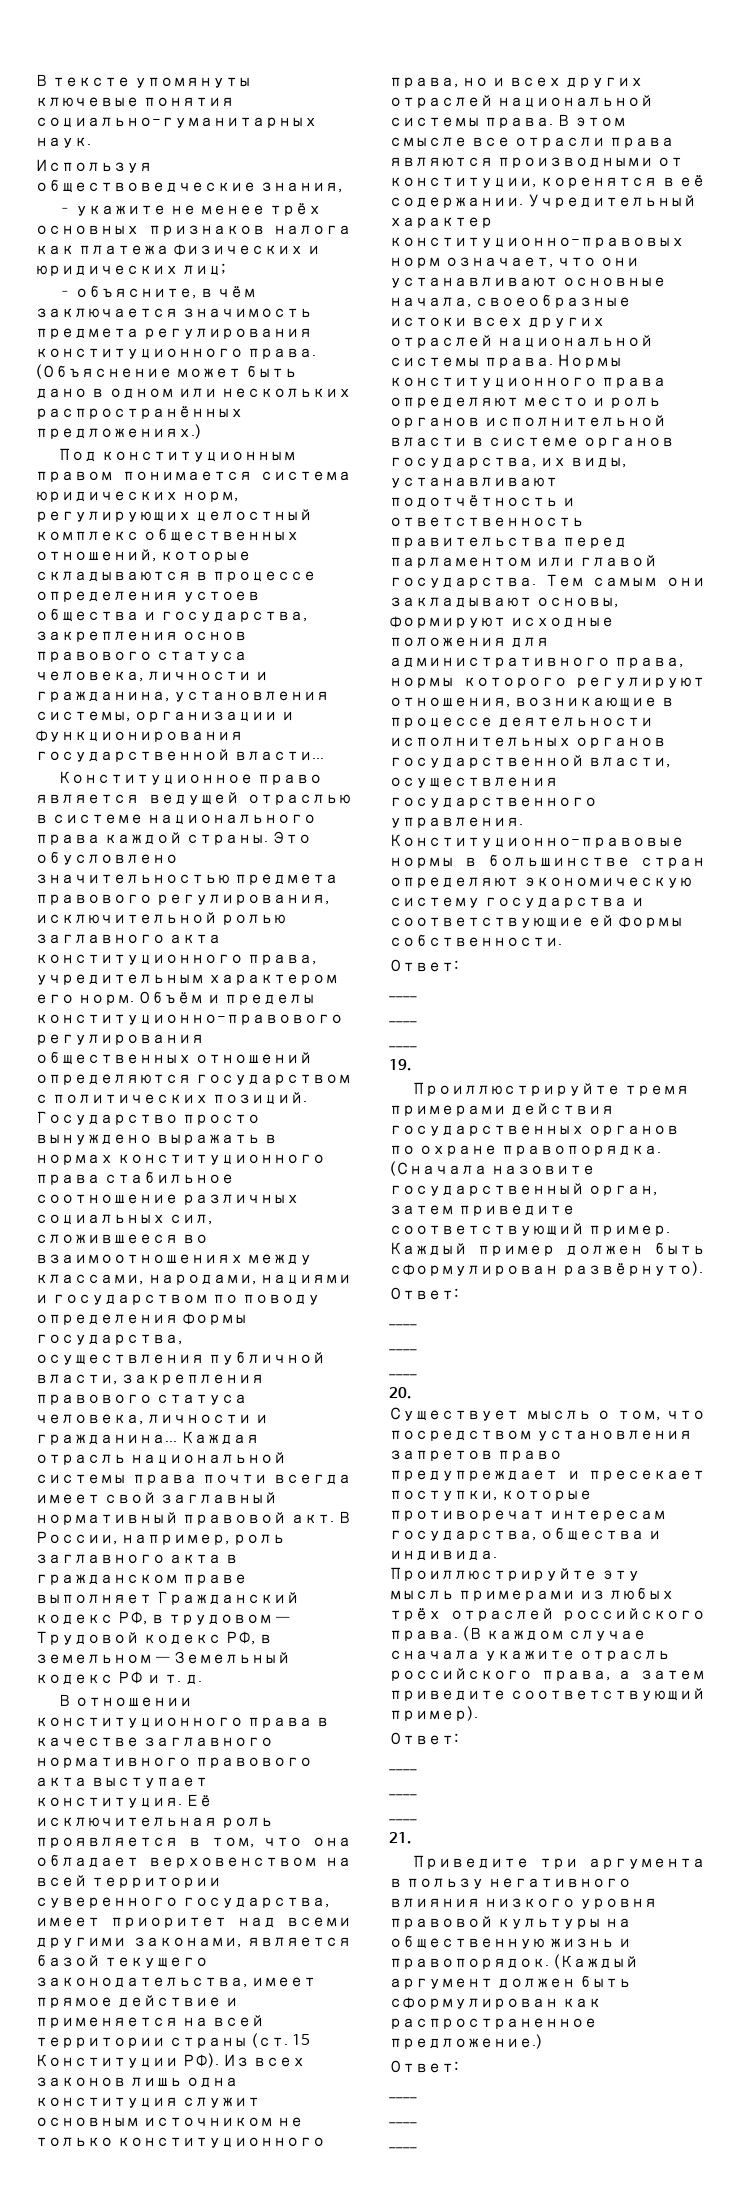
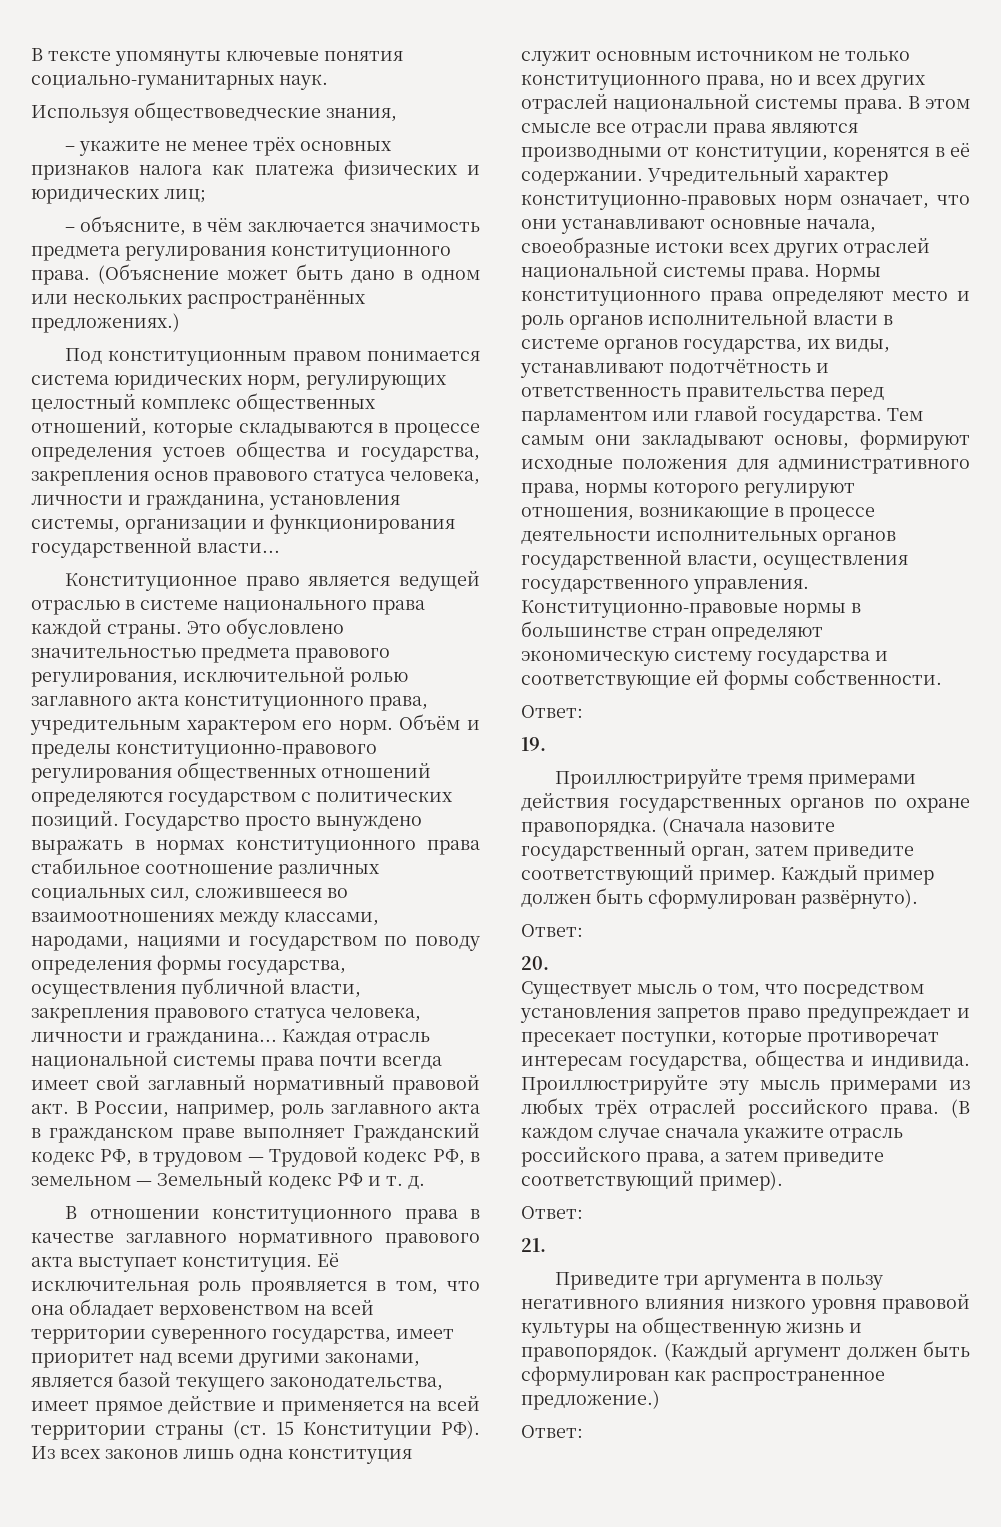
[389,995,417,998] [389,1020,417,1023] [389,1045,417,1048] // ____ // ____ // ____ -> (583, 711) none
[389,1323,417,1326] [389,1348,417,1351] [389,1373,417,1376] // ____ // ____ // ____ -> (583, 930) none
[389,1768,417,1771] [389,1793,417,1796] [389,1818,417,1821] // ____ // ____ // ____ -> (583, 1212) none
[389,2096,417,2099] [389,2121,417,2124] [389,2146,417,2149] // ____ // ____ // ____ -> (583, 1431) none

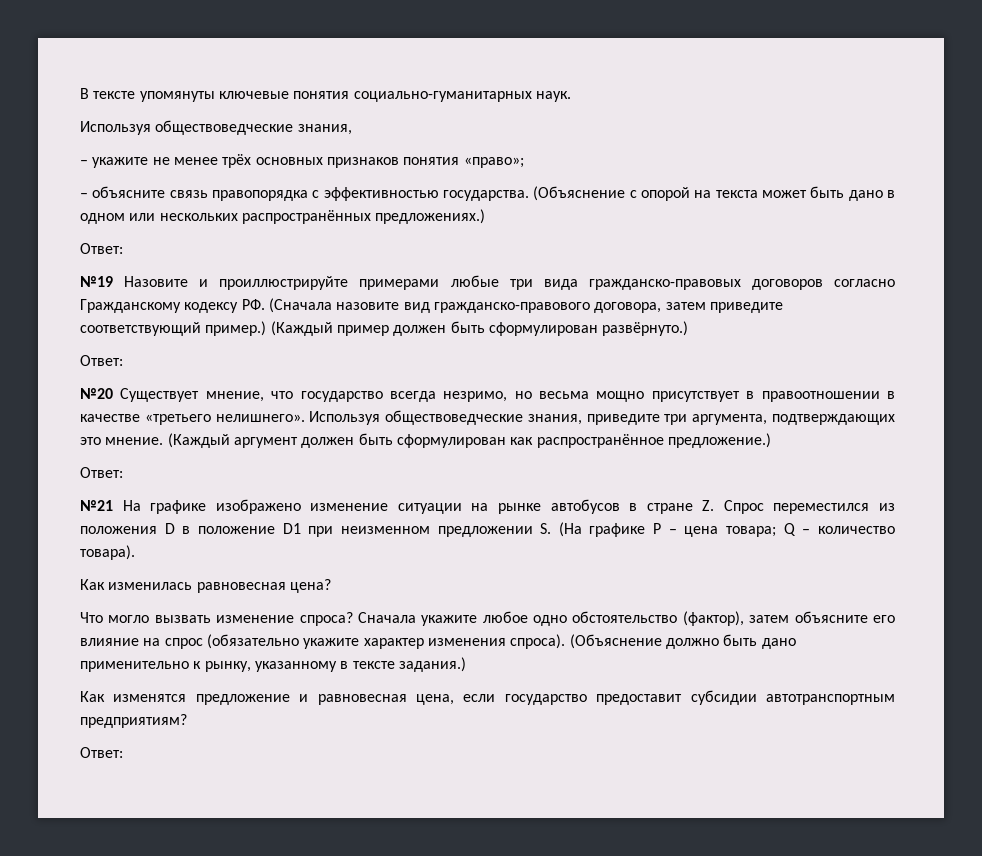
[139,160,480,180] [31,188,206,204] [65,216,480,236] [31,245,451,261] [31,264,219,285] налога как платежа физических и юридических лиц; // – объясните, в чём заключается значимость предмета регулирования конституционного права. (Объяснение -> [403,157,524,168] [80,186,758,201] понятия «право»; // – объясните связь правопорядка с эффективностью государства. (Объяснение с опорой на текста
[65,348,480,366] [31,374,446,390] [31,393,375,412] [31,418,480,438] [31,441,480,462] [31,470,480,486] [31,494,400,510] [31,514,455,534] [31,538,280,558] [65,571,480,591] [31,600,425,615] [31,618,344,639] [31,648,390,663] [31,667,408,687] [31,695,428,711] [30,714,481,735] [31,743,377,759] [31,762,431,783] [31,791,452,807] [31,811,422,831] [31,839,480,855] [31,858,379,879] [31,887,348,902] [31,911,379,927] [31,936,480,951] [31,955,346,975] [31,978,361,999] [31,1007,421,1023] [31,1029,430,1047] [31,1051,442,1071] [31,1075,480,1095] [31,1101,480,1119] [31,1123,480,1143] [31,1147,480,1167] [31,1171,425,1189] [65,1206,480,1224] [31,1232,481,1248] [31,1253,339,1272] [31,1280,480,1296] [31,1299,374,1320] [31,1329,454,1344] [31,1352,420,1368] [31,1371,443,1392] [31,1396,480,1416] [31,1420,480,1440] [31,1446,412,1464] [521,50,910,66] [521,74,925,90] [521,94,970,114] [521,123,858,138] [521,143,970,162] [521,166,888,186] [521,194,970,210] [521,219,876,234] [521,237,930,258] [521,262,881,282] [521,290,970,306] [521,310,893,330] [521,339,890,354] [520,359,829,378] [521,387,884,402] [521,406,923,426] [521,430,970,450] [521,458,970,474] [521,482,855,498] [521,506,875,522] [521,531,896,546] [521,550,908,570] [521,579,809,594] [521,600,861,618] [521,621,823,642] [521,650,888,666] [521,669,942,690] [521,705,583,718] [521,737,546,751] [555,769,917,789] [521,793,970,813] [521,817,835,837] [521,841,914,861] [521,865,858,885] Под конституционным правом понимается система юридических норм, регулирующих целостный комплекс общественных отношений, которые складываются в процессе определения устоев общества и государства, закрепления основ правового статуса человека, личности и гражданина, установления системы, организации и функционирования государственной власти... // Конституционное право является ведущей отраслью в системе национального права каждой страны. Это обусловлено значительностью предмета правового регулирования, исключительной ролью заглавного акта конституционного права, учредительным характером его норм. Объём и пределы конституционно-правового регулирования общественных отношений определяются государством с политических позиций. Государство просто вынуждено выражать в нормах конституционного права стабильное соотношение различных социальных сил, сложившееся во взаимоотношениях между классами, народами, нациями и государством по поводу определения формы государства, осуществления публичной власти, закрепления правового статуса человека, личности и гражданина... Каждая отрасль национальной системы права почти всегда имеет свой заглавный нормативный правовой акт. В России, например, роль заглавного акта в гражданском праве выполняет Гражданский кодекс РФ, в трудовом — Трудовой кодекс РФ, в земельном — Земельный кодекс РФ и т. д. // В отношении конституционного права в качестве заглавного нормативного правового акта выступает конституция. Её исключительная роль проявляется в том, что она обладает верховенством на всей территории суверенного государства, имеет приоритет над всеми другими законами, является базой текущего законодательства, имеет прямое действие и применяется на всей территории страны (ст. 15 Конституции РФ). Из всех законов лишь одна конституция служит основным источником не только конституционного права, но и всех других отраслей национальной системы права. В этом смысле все отрасли права являются производными от конституции, коренятся в её содержании. Учредительный характер конституционно-правовых норм означает, что они устанавливают основные начала, своеобразные истоки всех других отраслей национальной системы права. Нормы конституционного права определяют место и роль органов исполнительной власти в системе органов государства, их виды, устанавливают подотчётность и ответственность правительства перед парламентом или главой государства. Тем самым они закладывают основы, формируют исходные положения для административного права, нормы которого регулируют отношения, возникающие в процессе деятельности исполнительных органов государственной власти, осуществления государственного управления. Конституционно-правовые нормы в большинстве стран определяют экономическую систему государства и соответствующие ей формы собственности. // Ответ: // 19. // Проиллюстрируйте тремя примерами действия государственных органов по охране правопорядка. (Сначала назовите государственный орган, затем приведите соответствующий пример. Каждый -> [80,243,123,254] [80,275,896,290] [80,298,783,313] [80,321,333,336] Ответ: // №19 Назовите и проиллюстрируйте примерами любые три вида гражданско-правовых договоров согласно Гражданскому кодексу РФ. (Сначала назовите вид гражданско-правового договора, затем приведите соответствующий пример.) (Каждый
[801,889,918,909] [521,924,583,937] [521,956,549,970] [521,981,924,999] [520,1007,970,1023] [521,1031,939,1047] [521,1050,970,1071] [521,1075,970,1095] [521,1098,970,1119] [521,1127,903,1143] [521,1147,884,1167] [521,1171,783,1191] [521,1206,583,1219] [521,1238,546,1252] [555,1272,884,1290] [521,1294,970,1314] [521,1317,862,1338] [521,1346,658,1362] развёрнуто). // Ответ: // 20. // Существует мысль о том, что посредством установления запретов право предупреждает и пресекает поступки, которые противоречат интересам государства, общества и индивида. Проиллюстрируйте эту мысль примерами из любых трёх отраслей российского права. (В каждом случае сначала укажите отрасль российского права, а затем приведите соответствующий пример). // Ответ: // 21. // Приведите три аргумента в пользу негативного влияния низкого уровня правовой культуры на общественную жизнь и правопорядок. -> [602,321,689,336] [80,355,123,366] [80,388,895,402] [80,410,896,425] [80,437,164,445] развёрнуто.) // Ответ: // №20 Существует мнение, что государство всегда незримо, но весьма мощно присутствует в правоотношении в качестве «третьего нелишнего». Используя обществоведческие знания, приведите три аргумента, подтверждающих это мнение.
[711,1371,885,1386] распространенное -> [536,434,664,448] распространённое
(583, 1431) none -> [80,499,895,514] [80,522,895,537] [80,545,135,560] [80,579,331,593] [80,611,895,626] [80,634,796,649] [80,657,466,672] [80,690,896,705] [80,714,187,728] [80,747,123,758] // №21 На графике изображено изменение ситуации на рынке автобусов в стране Z. Спрос переместился из положения D в положение D1 при неизменном предложении S. (На графике P – цена товара; Q – количество товара). // Как изменилась равновесная цена? // Что могло вызвать изменение спроса? Сначала укажите любое одно обстоятельство (фактор), затем объясните его влияние на спрос (обязательно укажите характер изменения спроса). (Объяснение должно быть дано применительно к рынку, указанному в тексте задания.) // Как изменятся предложение и равновесная цена, если государство предоставит субсидии автотранспортным предприятиям? // Ответ:

